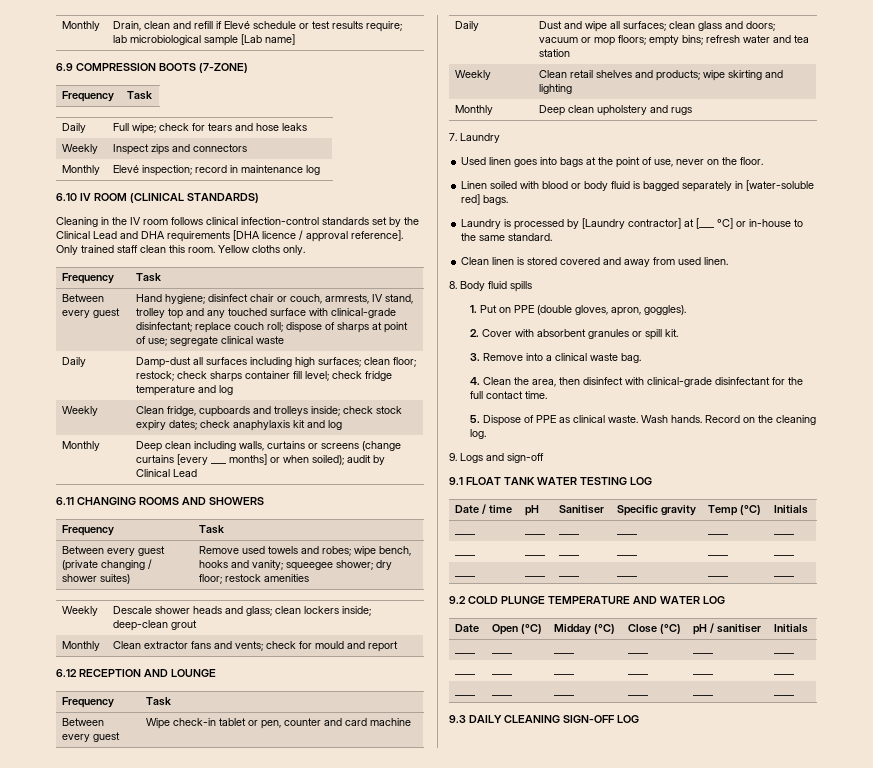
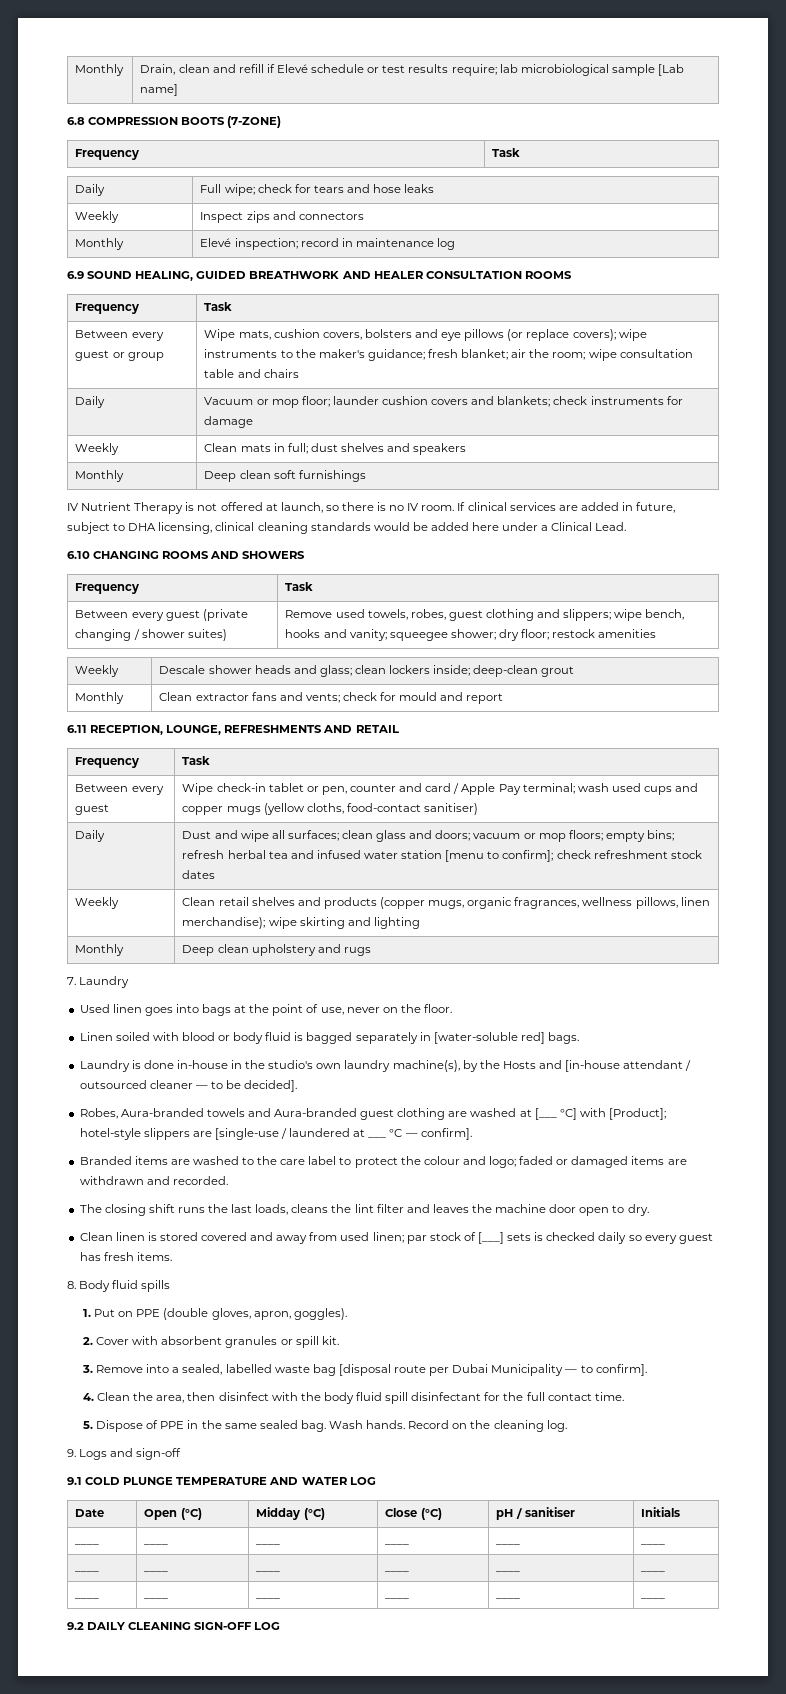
[56,63,73,71] 6.9 -> [67,117,85,125] 6.8
[56,193,259,203] [56,217,419,227] [56,230,403,242] [56,245,305,255] [62,273,115,284] [136,273,162,282] [62,294,105,302] [62,308,121,318] [136,294,414,304] [136,308,397,319] [136,322,409,333] [136,336,285,346] [62,357,87,367] [136,357,417,368] [136,371,393,382] [136,385,234,396] [62,406,99,416] [136,406,403,417] [136,420,343,431] [62,441,101,451] [136,441,402,452] [136,454,386,465] [136,469,198,477] [56,497,74,505] 6.10 IV ROOM (CLINICAL STANDARDS) // Cleaning in the IV room follows clinical infection-control standards set by the Clinical Lead and DHA requirements [DHA licence / approval reference]. Only trained staff clean this room. Yellow cloths only. // Frequency | Task // Between every guest | Hand hygiene; disinfect chair or couch, armrests, IV stand, trolley top and any touched surface with clinical-grade disinfectant; replace couch roll; dispose of sharps at point of use; segregate clinical waste // Daily | Damp-dust all surfaces including high surfaces; clean floor; restock; check sharps container fill level; check fridge temperature and log // Weekly | Clean fridge, cupboards and trolleys inside; check stock expiry dates; check anaphylaxis kit and log // Monthly | Deep clean including walls, curtains or screens (change curtains [every ___ months] or when soiled); audit by Clinical Lead // 6.11 -> [67,271,572,281] [75,303,140,314] [204,302,233,311] [75,330,164,341] [75,350,164,361] [204,329,647,341] [204,349,693,361] [204,369,299,378] [75,396,106,408] [204,396,683,408] [204,416,254,428] [75,443,120,455] [204,443,467,455] [75,470,125,482] [204,470,366,482] [67,502,676,514] [67,522,627,534] [67,551,90,559] 6.9 SOUND HEALING, GUIDED BREATHWORK AND HEALER CONSULTATION ROOMS // Frequency | Task // Between every guest or group | Wipe mats, cushion covers, bolsters and eye pillows (or replace covers); wipe instruments to the maker's guidance; fresh blanket; air the room; wipe consultation table and chairs // Daily | Vacuum or mop floor; launder cushion covers and blankets; check instruments for damage // Weekly | Clean mats in full; dust shelves and speakers // Monthly | Deep clean soft furnishings // IV Nutrient Therapy is not offered at launch, so there is no IV room. If clinical services are added in future, subject to DHA licensing, clinical cleaning standards would be added here under a Clinical Lead. // 6.10
[268,546,352,556] towels and robes; -> [367,609,612,621] towels, robes, guest clothing and slippers;
[56,669,216,677] 6.12 RECEPTION AND LOUNGE -> [67,725,399,735] 6.11 RECEPTION, LOUNGE, REFRESHMENTS AND RETAIL
[370,718,412,726] machine -> [453,783,699,795] [182,803,479,815] / Apple Pay terminal; wash used cups and copper mugs (yellow cloths, food-contact sanitiser)
[743,35,810,43] [539,49,571,57] water and tea station -> [227,850,702,862] [182,870,216,879] herbal tea and infused water station [menu to confirm]; check refreshment stock dates
[656,70,701,81] products; -> [323,897,710,909] [182,917,266,929] products (copper mugs, organic fragrances, wellness pillows, linen merchandise);
[514,218,804,230] [461,233,553,241] processed by [Laundry contractor] at [___ °C] or in-house to the same standard. -> [143,1060,692,1072] [79,1080,298,1092] [79,1108,667,1120] [79,1128,366,1140] [368,1137,387,1138] [389,1128,472,1140] [79,1156,687,1168] [79,1176,228,1185] [79,1204,649,1216] done in-house in the studio's own laundry machine(s), by the Hosts and [in-house attendant / outsourced cleaner — to be decided]. // Robes, Aura-branded towels and Aura-branded guest clothing are washed at [___ °C] with [Product]; hotel-style slippers are [single-use / laundered at ___ °C — confirm]. // Branded items are washed to the care label to protect the colour and logo; faded or damaged items are withdrawn and recorded. // The closing shift runs the last loads, cleans the lint filter and leaves the machine door open to dry.
[704,257,729,265] linen. -> [372,1232,713,1244] [79,1252,172,1261] linen; par stock of [___] sets is checked daily so every guest has fresh items.
[554,353,641,363] clinical waste bag. -> [182,1364,647,1376] sealed, labelled waste bag [disposal route per Dubai Municipality — to confirm].
[646,377,712,387] clinical-grade -> [300,1392,409,1404] the body fluid spill
[558,415,638,423] as clinical waste. -> [187,1420,326,1432] in the same sealed bag.
[466,477,652,485] [455,504,513,514] [525,505,540,516] [559,505,605,514] [617,505,697,516] [708,505,762,516] [774,505,809,514] [455,534,476,535] [525,534,546,535] [559,534,580,535] [617,534,638,535] [708,534,729,535] [774,534,795,535] [455,555,476,556] [525,555,546,556] [559,555,580,556] [617,555,638,556] [708,555,729,556] [774,555,795,556] [455,576,476,577] [525,576,546,577] [559,576,580,577] [617,576,638,577] [708,576,729,577] [774,576,795,577] [449,596,466,604] FLOAT TANK WATER TESTING LOG // Date / time | pH | Sanitiser | Specific gravity | Temp (°C) | Initials // ____ | ____ | ____ | ____ | ____ | ____ // ____ | ____ | ____ | ____ | ____ | ____ // ____ | ____ | ____ | ____ | ____ | ____ // 9.2 -> (82, 1481) none
[449,715,466,723] 9.3 -> [67,1622,84,1630] 9.2

